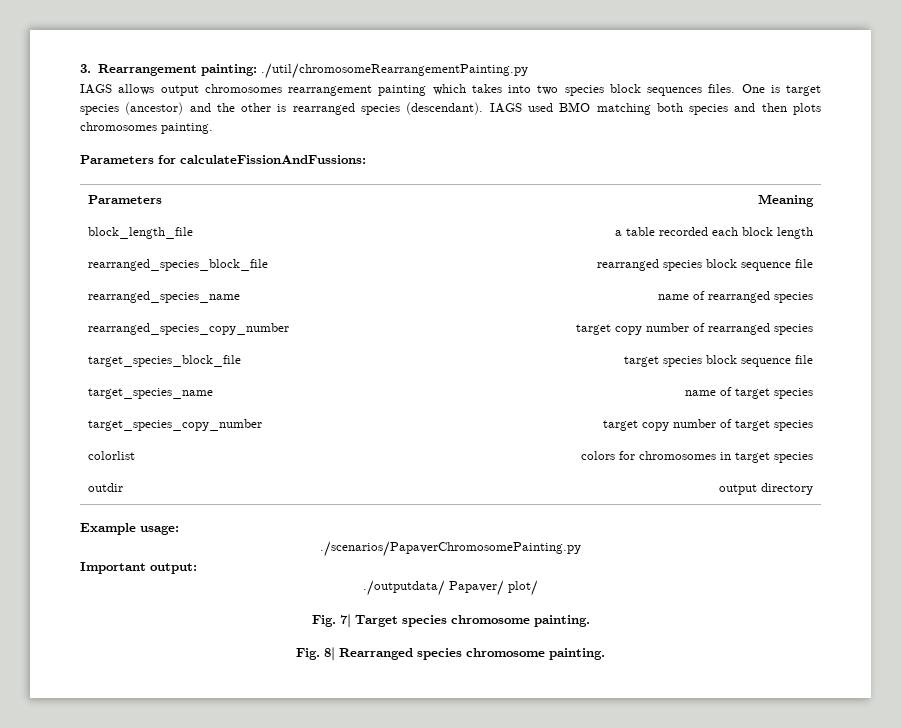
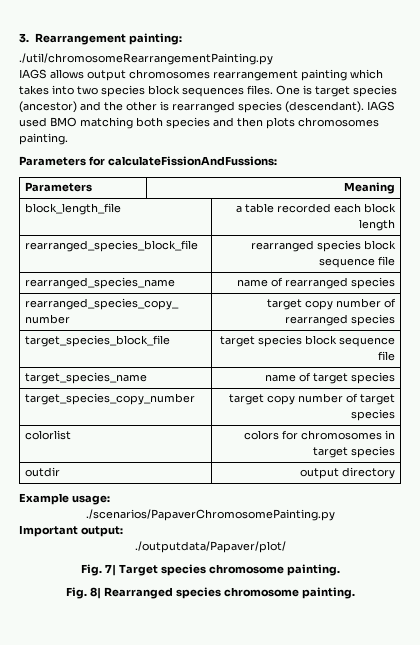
(258, 70) none -> (182, 39) //
[363,580,538,596] ./outputdata/ Papaver/ plot/ -> [134,541,286,553] ./outputdata/Papaver/plot/

